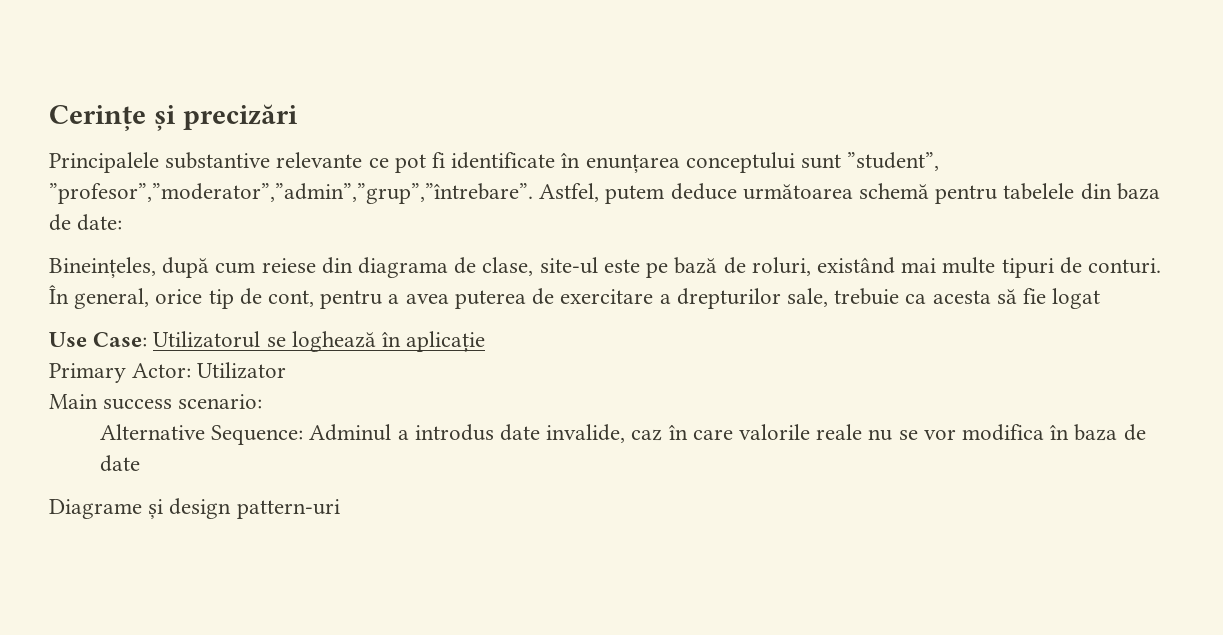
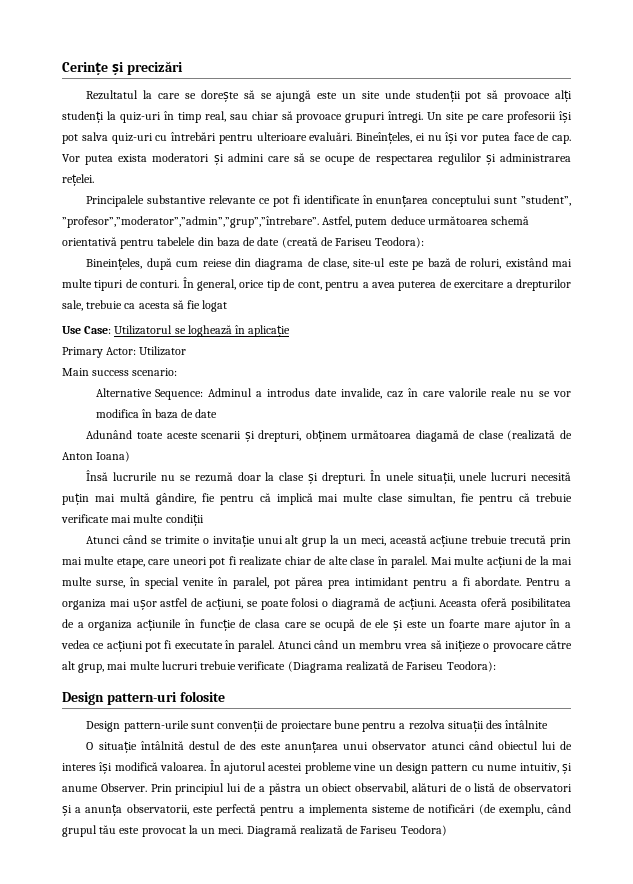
(297, 117) none -> [86,90,572,102] [62,111,572,123] [62,132,571,144] [62,153,572,165] [62,174,94,186] // Rezultatul la care se dorește să se ajungă este un site unde studenții pot să provoace alți studenți la quiz-uri în timp real, sau chiar să provoace grupuri întregi. Un site pe care profesorii își pot salva quiz-uri cu întrebări pentru ulterioare evaluări. Bineînțeles, ei nu își vor putea face de cap. Vor putea exista moderatori și admini care să se ocupe de respectarea regulilor și administrarea rețelei.
(930, 191) none -> [62,237,117,246] orientativă
[77,214,123,231] date: -> [257,237,425,248] date (creată de Fariseu Teodora):
[49,498,340,519] Diagrame și design pattern-uri -> [86,430,572,442] [62,451,131,462] [86,470,571,484] [62,493,572,505] [61,514,204,526] [86,535,571,547] [62,556,572,568] [62,577,571,589] [62,598,572,610] [62,619,571,631] [61,640,573,652] [62,661,496,673] [62,691,225,705] [86,720,549,732] [86,741,573,753] [62,760,572,774] [62,783,572,795] [62,804,572,816] [62,825,447,837] Adunând toate aceste scenarii și drepturi, obținem următoarea diagamă de clase (realizată de Anton Ioana) // Însă lucrurile nu se rezumă doar la clase și drepturi. În unele situații, unele lucruri necesită puțin mai multă gândire, fie pentru că implică mai multe clase simultan, fie pentru că trebuie verificate mai multe condiții // Atunci când se trimite o invitație unui alt grup la un meci, această acțiune trebuie trecută prin mai multe etape, care uneori pot fi realizate chiar de alte clase în paralel. Mai multe acțiuni de la mai multe surse, în special venite în paralel, pot părea prea intimidant pentru a fi abordate. Pentru a organiza mai ușor astfel de acțiuni, se poate folosi o diagramă de acțiuni. Aceasta oferă posibilitatea de a organiza acțiunile în funcție de clasa care se ocupă de ele și este un foarte mare ajutor în a vedea ce acțiuni pot fi executate în paralel. Atunci când un membru vrea să inițieze o provocare către alt grup, mai multe lucruri trebuie verificate (Diagrama realizată de Fariseu Teodora): // Design pattern-uri folosite // Design pattern-urile sunt convenții de proiectare bune pentru a rezolva situații des întâlnite // O situație întâlnită destul de des este anunțarea unui observator atunci când obiectul lui de interes își modifică valoarea. În ajutorul acestei probleme vine un design pattern cu nume intuitiv, și anume Observer. Prin principiul lui de a păstra un obiect observabil, alături de o listă de observatori și a anunța observatorii, este perfectă pentru a implementa sisteme de notificări (de exemplu, când grupul tău este provocat la un meci. Diagramă realizată de Fariseu Teodora)

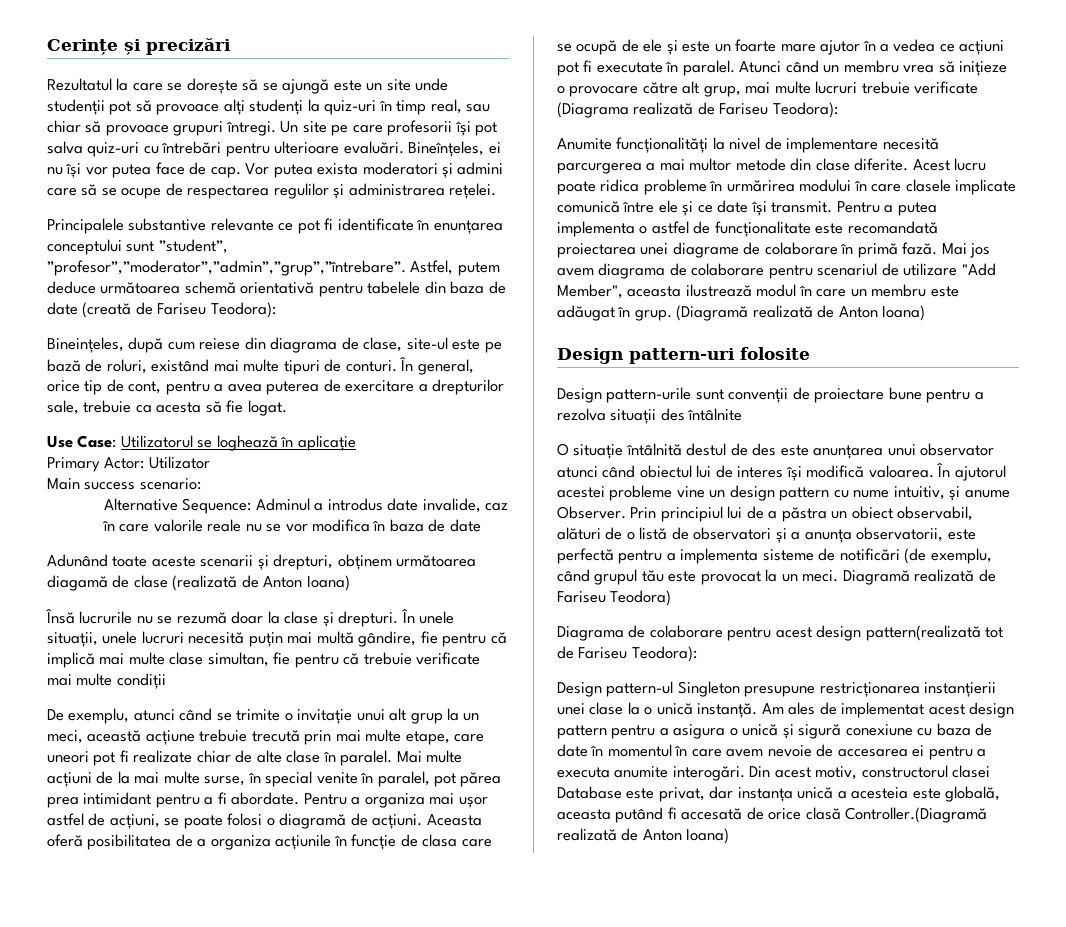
[202,300,228,312] logat -> [247,400,287,416] logat.
[86,536,121,544] Atunci -> [47,708,175,724] De exemplu, atunci
(496, 666) none -> [557,137,939,153] [557,158,987,174] [557,179,1017,195] [557,200,937,216] [557,221,938,237] [557,242,991,258] [557,263,996,279] [557,284,959,299] [557,305,926,321] // Anumite funcționalități la nivel de implementare necesită parcurgerea a mai multor metode din clase diferite. Acest lucru poate ridica probleme în urmărirea modului în care clasele implicate comunică între ele și ce date își transmit. Pentru a putea implementa o astfel de funcționalitate este recomandată proiectarea unei diagrame de colaborare în primă fază. Mai jos avem diagrama de colaborare pentru scenariul de utilizare "Add Member", aceasta ilustrează modul în care un membru este adăugat în grup. (Diagramă realizată de Anton Ioana)
(447, 830) none -> [557,625,1004,641] [557,646,697,662] [557,681,997,697] [557,702,1015,718] [557,723,993,739] [557,744,987,760] [557,765,991,781] [557,786,1001,802] [557,807,988,823] [557,828,730,844] // Diagrama de colaborare pentru acest design pattern(realizată tot de Fariseu Teodora): // Design pattern-ul Singleton presupune restricționarea instanțierii unei clase la o unică instanță. Am ales de implementat acest design pattern pentru a asigura o unică și sigură conexiune cu baza de date în momentul în care avem nevoie de accesarea ei pentru a executa anumite interogări. Din acest motiv, constructorul clasei Database este privat, dar instanța unică a acesteia este globală, aceasta putând fi accesată de orice clasă Controller.(Diagramă realizată de Anton Ioana)

